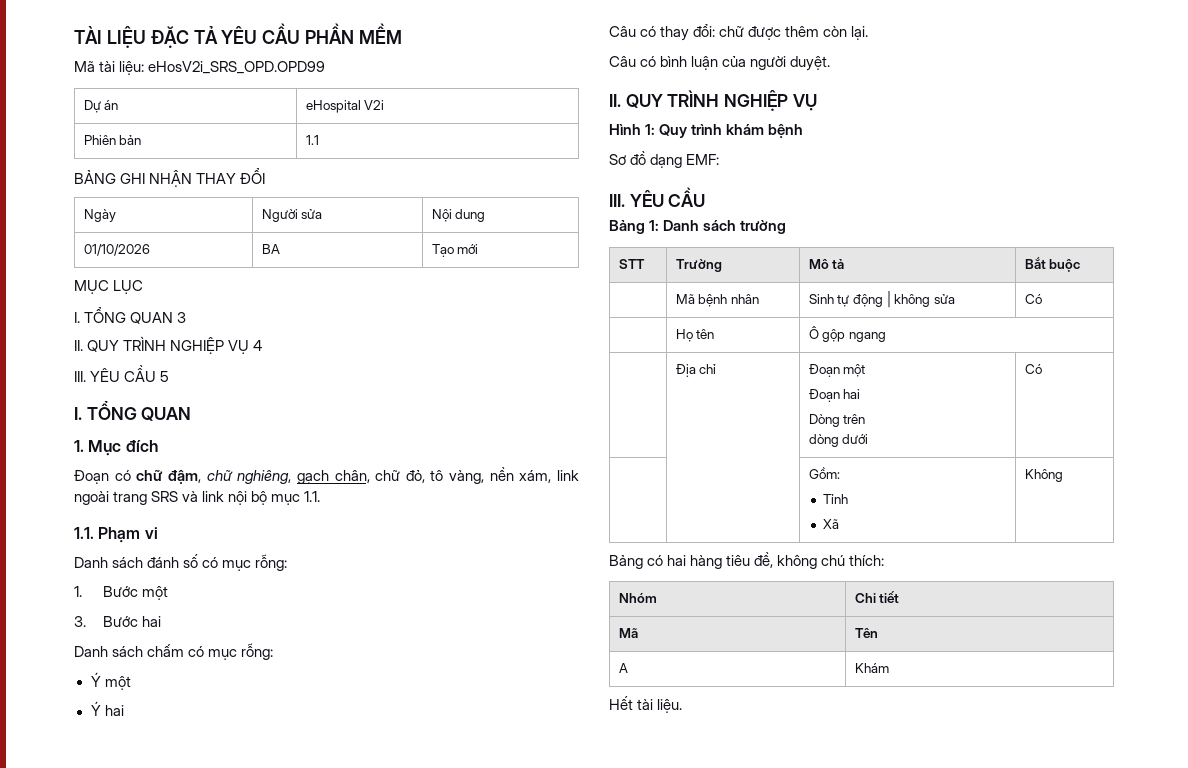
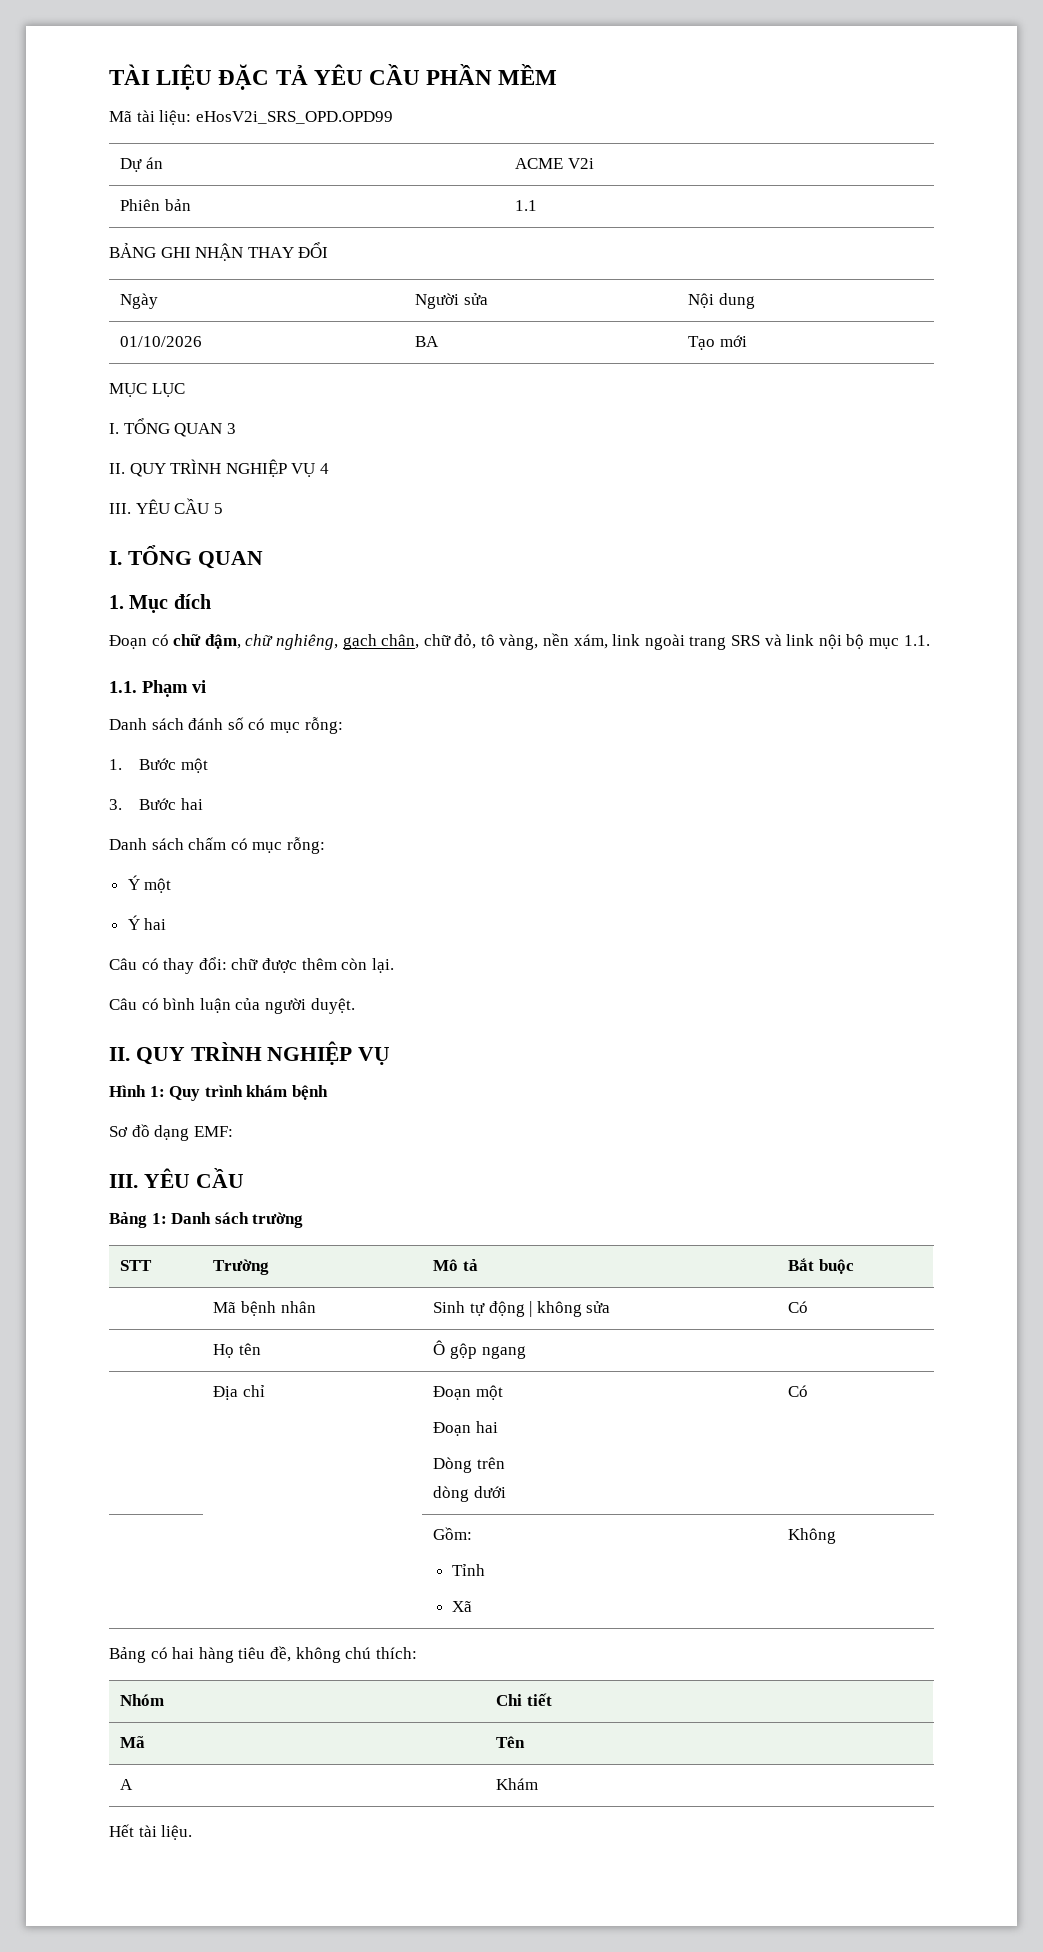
[305,100,361,113] eHospital -> [515,158,564,169] ACME

